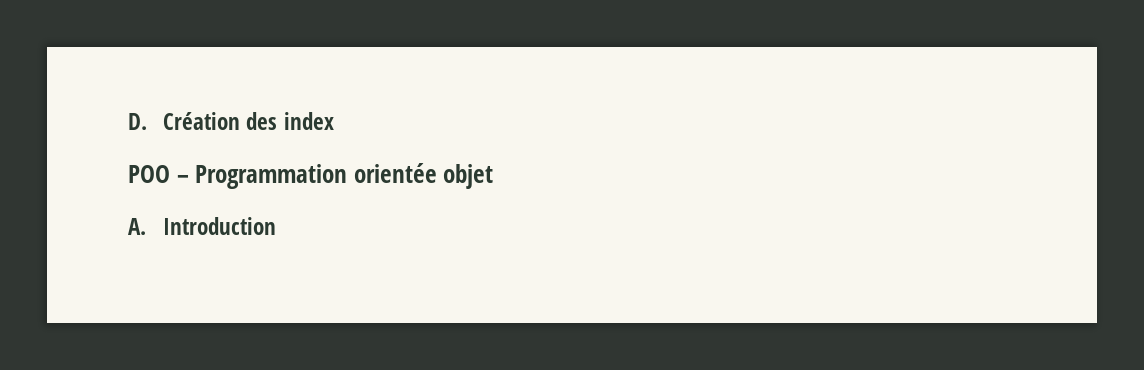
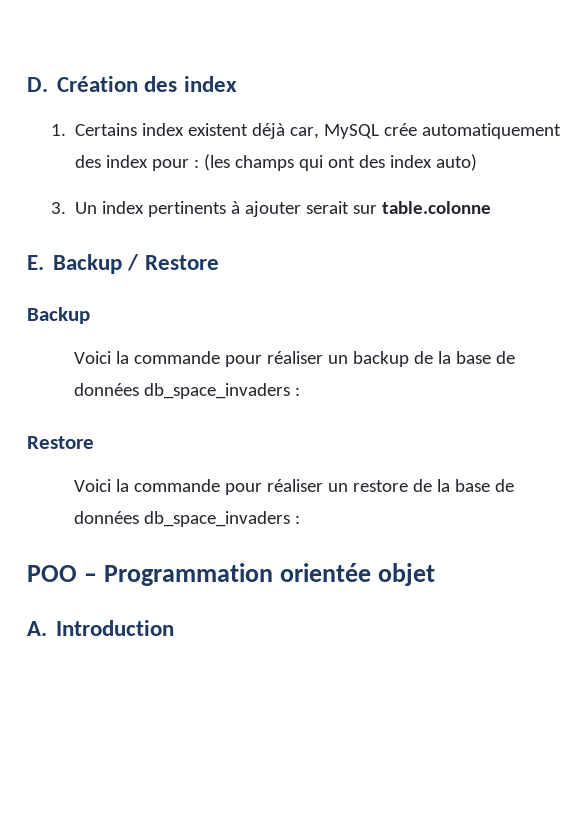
(334, 121) none -> [50,123,561,139] [74,154,477,171] [50,201,491,217] [27,254,219,274] [27,307,90,324] [74,351,516,367] [74,383,301,399] [27,436,94,449] [74,479,515,495] [74,511,301,527] // 1. Certains index existent déjà car, MySQL crée automatiquement des index pour : (les champs qui ont des index auto) // 3. Un index pertinents à ajouter serait sur table.colonne // E. Backup / Restore // Backup // Voici la commande pour réaliser un backup de la base de données db_space_invaders : // Restore // Voici la commande pour réaliser un restore de la base de données db_space_invaders :

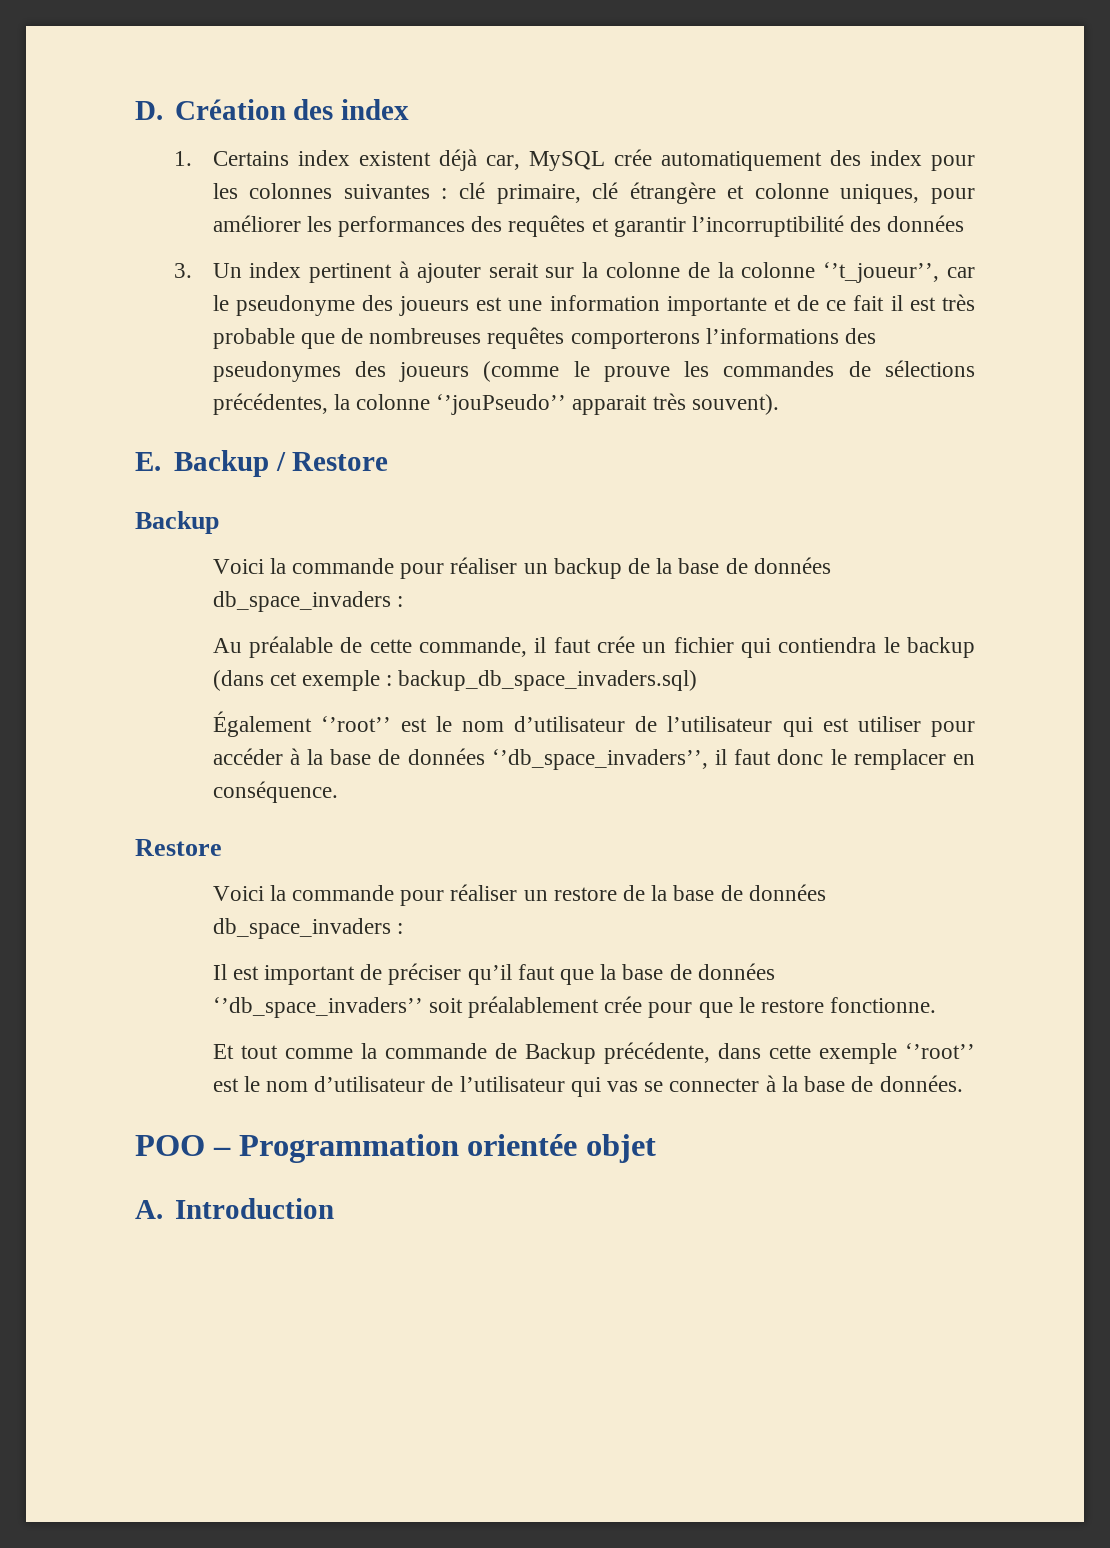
[193,154,477,171] : (les champs qui ont des index auto) -> [212,182,976,204] [212,215,965,237] les colonnes suivantes : clé primaire, clé étrangère et colonne uniques, pour améliorer les performances des requêtes et garantir l’incorruptibilité des données
[147,201,226,217] pertinents -> [309,263,393,283] pertinent
[381,201,491,214] table.colonne -> [582,262,975,283] [212,294,975,316] [212,327,877,349] [212,360,975,382] [212,393,779,415] la colonne de la colonne ‘’t_joueur’’, car le pseudonyme des joueurs est une information importante et de ce fait il est très probable que de nombreuses requêtes comporterons l’informations des pseudonymes des joueurs (comme le prouve les commandes de sélections précédentes, la colonne ‘’jouPseudo’’ apparait très souvent).
(301, 391) none -> [212,636,975,658] [212,670,698,691] [212,711,975,737] [212,748,976,770] [212,781,338,803] // Au préalable de cette commande, il faut crée un fichier qui contiendra le backup (dans cet exemple : backup_db_space_invaders.sql) // Également ‘’root’’ est le nom d’utilisateur de l’utilisateur qui est utiliser pour accéder à la base de données ‘’db_space_invaders’’, il faut donc le remplacer en conséquence.
(301, 519) none -> [212,963,775,985] [212,996,937,1018] [212,1042,975,1064] [212,1075,963,1097] // Il est important de préciser qu’il faut que la base de données ‘’db_space_invaders’’ soit préalablement crée pour que le restore fonctionne. // Et tout comme la commande de Backup précédente, dans cette exemple ‘’root’’ est le nom d’utilisateur de l’utilisateur qui vas se connecter à la base de données.

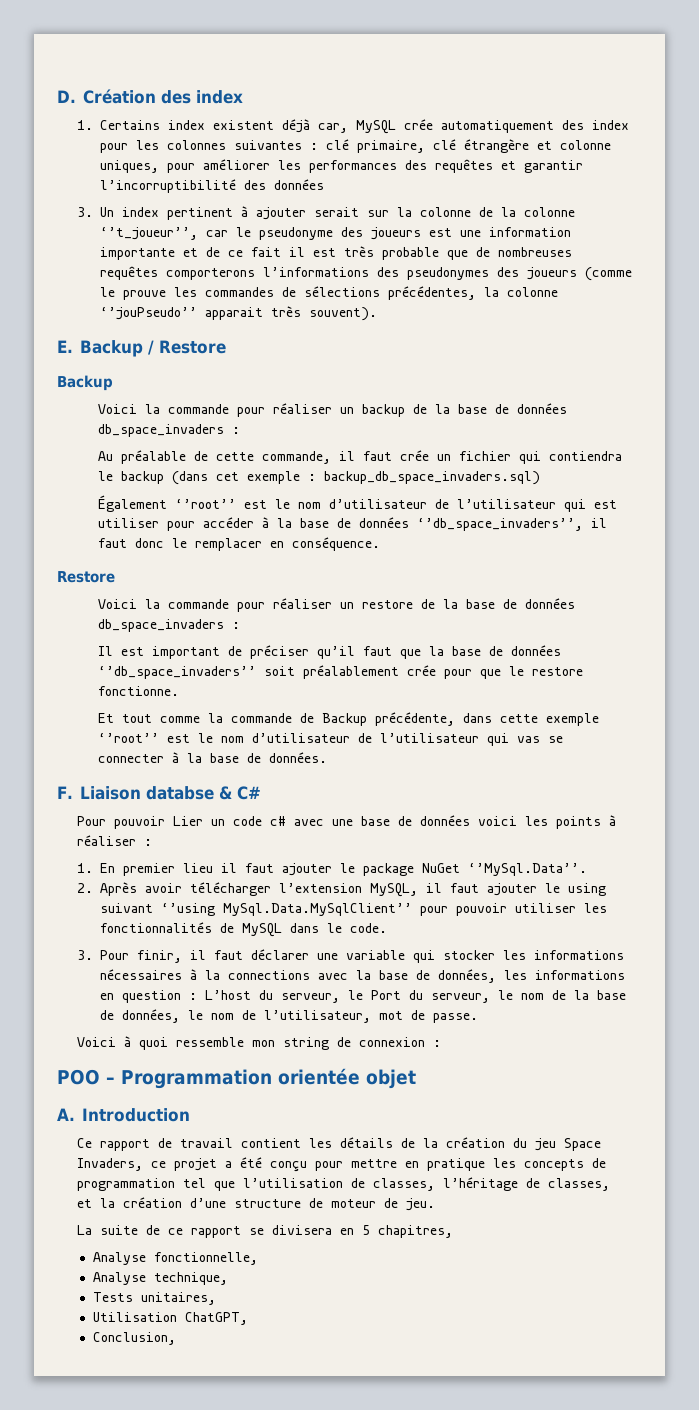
(963, 1083) none -> [57,786,261,800] [77,815,617,829] [77,835,153,846] [77,863,588,876] [77,882,607,897] [100,903,608,916] [100,922,388,937] [77,949,625,963] [100,969,626,983] [100,990,627,1003] [100,1009,479,1023] [77,1036,442,1050] // F. Liaison databse & C# // Pour pouvoir Lier un code c# avec une base de données voici les points à réaliser : // 1. En premier lieu il faut ajouter le package NuGet ‘’MySql.Data’’. // 2. Après avoir télécharger l’extension MySQL, il faut ajouter le using suivant ‘’using MySql.Data.MySqlClient’’ pour pouvoir utiliser les fonctionnalités de MySQL dans le code. // 3. Pour finir, il faut déclarer une variable qui stocker les informations nécessaires à la connections avec la base de données, les informations en question : L’host du serveur, le Port du serveur, le nom de la base de données, le nom de l’utilisateur, mot de passe. // Voici à quoi ressemble mon string de connexion :
(334, 1208) none -> [77,1137,602,1151] [77,1157,607,1172] [77,1177,611,1191] [77,1197,436,1211] [77,1225,454,1238] [92,1252,258,1265] [92,1272,228,1285] [92,1292,216,1305] [92,1312,248,1325] [92,1332,176,1345] // Ce rapport de travail contient les détails de la création du jeu Space Invaders, ce projet a été conçu pour mettre en pratique les concepts de programmation tel que l’utilisation de classes, l’héritage de classes, et la création d’une structure de moteur de jeu. // La suite de ce rapport se divisera en 5 chapitres, // Analyse fonctionnelle, // Analyse technique, // Tests unitaires, // Utilisation ChatGPT, // Conclusion,

